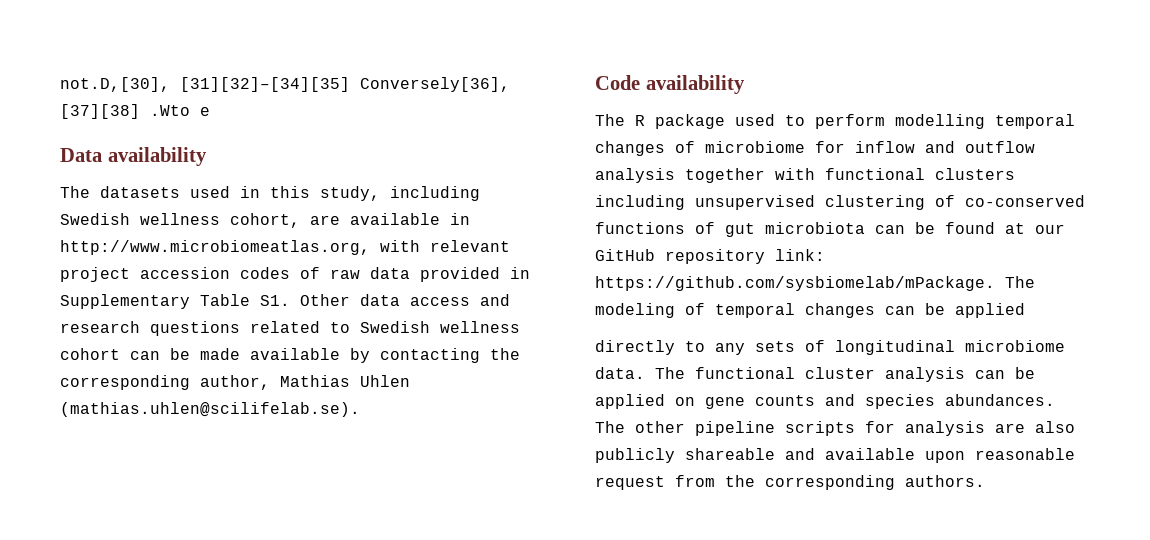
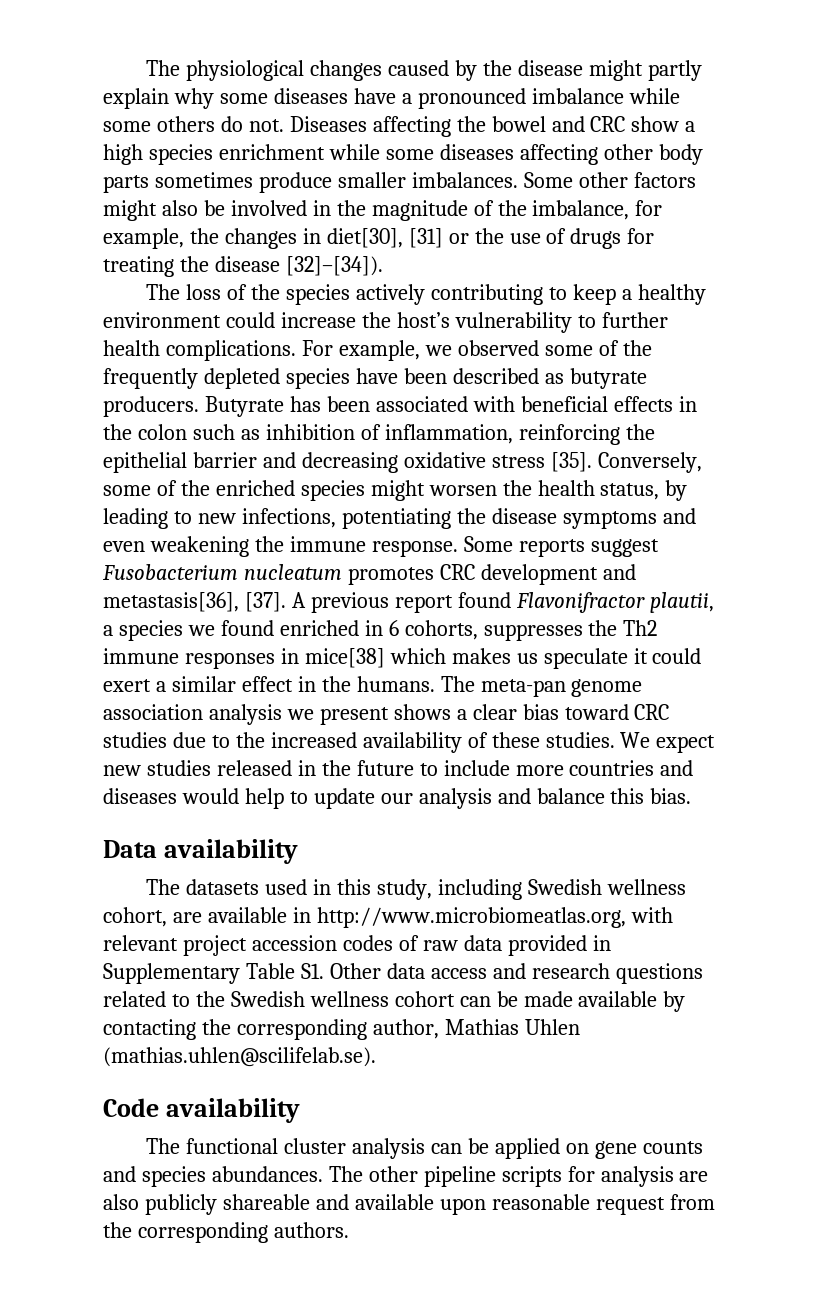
[60,77,510,92] [60,104,210,119] not.D,[30], [31][32]–[34][35] Conversely[36], [37][38] .Wto e -> [146,60,702,81] [103,88,680,109] [103,116,696,137] [103,144,703,165] [103,172,696,193] [103,200,663,221] [103,228,655,249] [103,256,383,277] [146,284,706,305] [103,312,668,333] [103,340,652,361] [103,368,647,389] [103,396,697,417] [103,424,655,445] [103,452,702,473] [103,480,688,501] [103,508,696,529] [103,536,659,557] [102,564,636,585] [103,592,714,613] [103,620,658,641] [103,648,702,669] [103,676,643,697] [103,704,670,725] [103,732,716,753] [103,760,694,776] [103,788,692,809] The physiological changes caused by the disease might partly explain why some diseases have a pronounced imbalance while some others do not. Diseases affecting the bowel and CRC show a high species enrichment while some diseases affecting other body parts sometimes produce smaller imbalances. Some other factors might also be involved in the magnitude of the imbalance, for example, the changes in diet[30], [31] or the use of drugs for treating the disease [32]–[34]). // The loss of the species actively contributing to keep a healthy environment could increase the host’s vulnerability to further health complications. For example, we observed some of the frequently depleted species have been described as butyrate producers. Butyrate has been associated with beneficial effects in the colon such as inhibition of inflammation, reinforcing the epithelial barrier and decreasing oxidative stress [35]. Conversely, some of the enriched species might worsen the health status, by leading to new infections, potentiating the disease symptoms and even weakening the immune response. Some reports suggest Fusobacterium nucleatum promotes CRC development and metastasis[36], [37]. A previous report found Flavonifractor plautii, a species we found enriched in 6 cohorts, suppresses the Th2 immune responses in mice[38] which makes us speculate it could exert a similar effect in the humans. The meta-pan genome association analysis we present shows a clear bias toward CRC studies due to the increased availability of these studies. We expect new studies released in the future to include more countries and diseases would help to update our analysis and balance this bias.
(350, 327) none -> [195,991,225,1007] the
[635,114,1075,129] [595,141,1035,156] [595,168,1015,183] [595,195,1085,210] [595,222,1065,237] [595,249,825,264] [595,276,1035,291] [595,303,1025,318] [595,340,1065,355] [595,367,685,379] R package used to perform modelling temporal changes of microbiome for inflow and outflow analysis together with functional clusters including unsupervised clustering of co-conserved functions of gut microbiota can be found at our GitHub repository link: https://github.com/sysbiomelab/mPackage. The modeling of temporal changes can be applied // directly to any sets of longitudinal microbiome data. The -> (181, 1146) none

